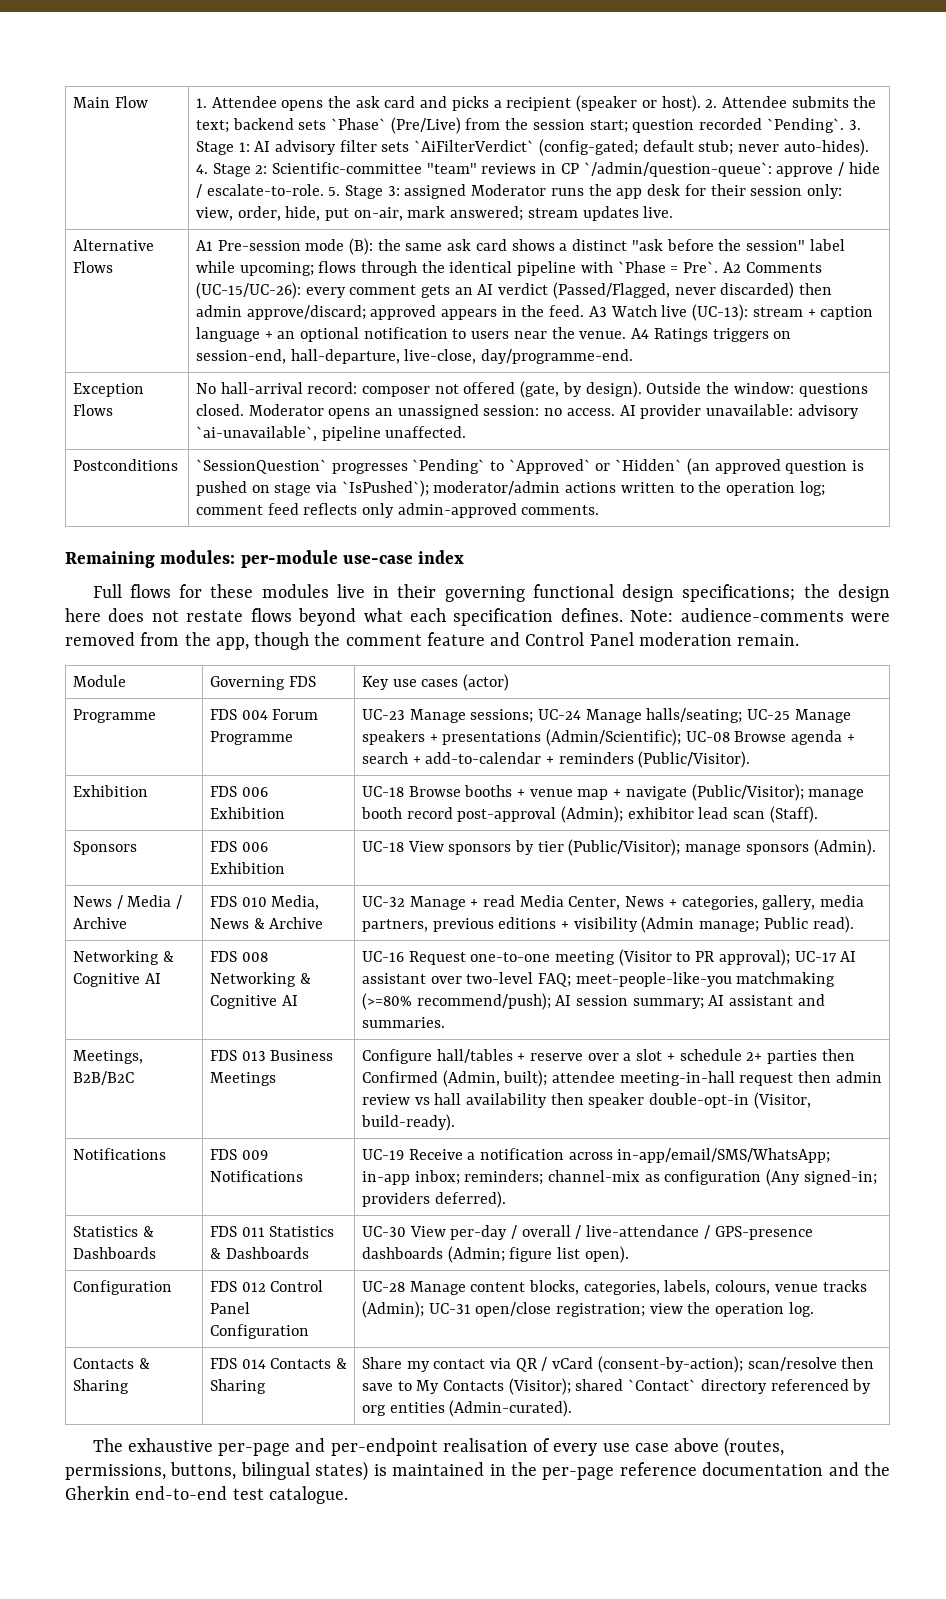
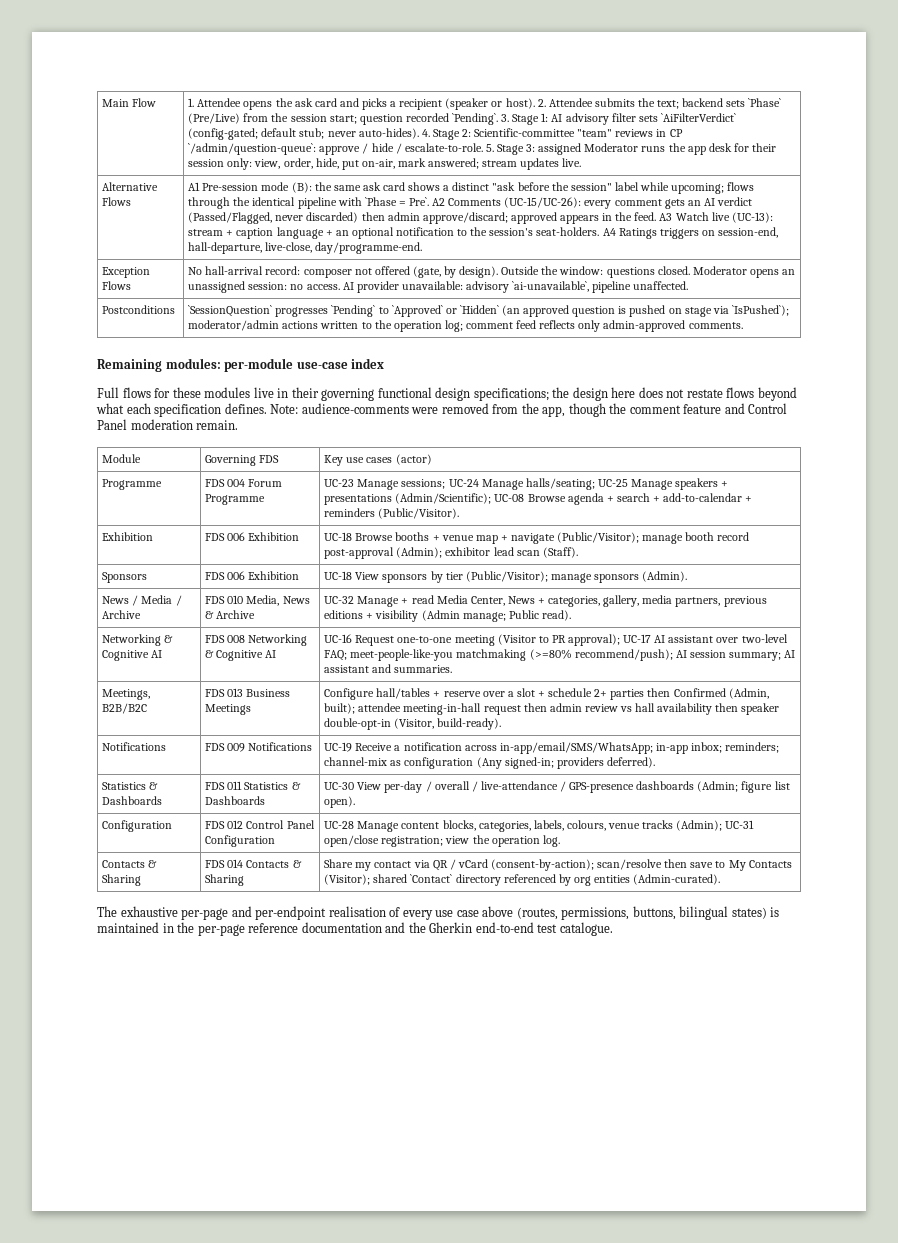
[471,327,627,339] users near the venue. -> [470,227,600,236] the session's seat-holders.

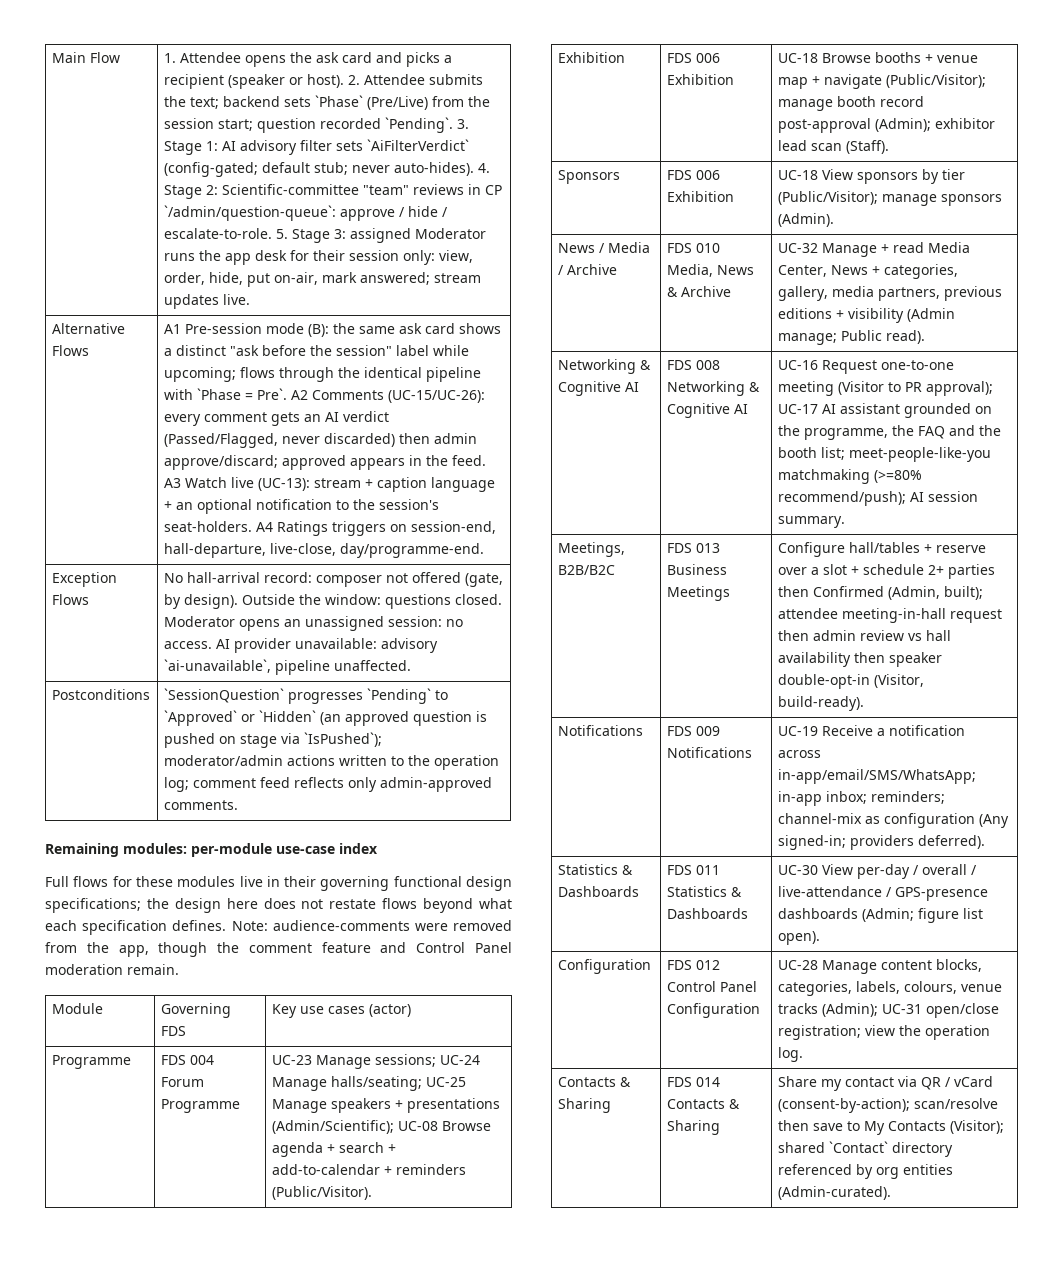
[716,634,788,643] [324,650,348,661] over two-level FAQ; -> [903,403,992,418] [777,425,1001,440] [777,447,845,460] grounded on the programme, the FAQ and the booth list;
[728,650,796,661] [324,664,453,673] summary; AI assistant and summaries. -> [777,516,845,528] summary.
[97,906,780,920] [97,922,613,936] // The exhaustive per-page and per-endpoint realisation of every use case above (routes, permissions, buttons, bilingual states) is maintained in the per-page reference documentation and the Gherkin end-to-end test catalogue. -> (891, 1193) none

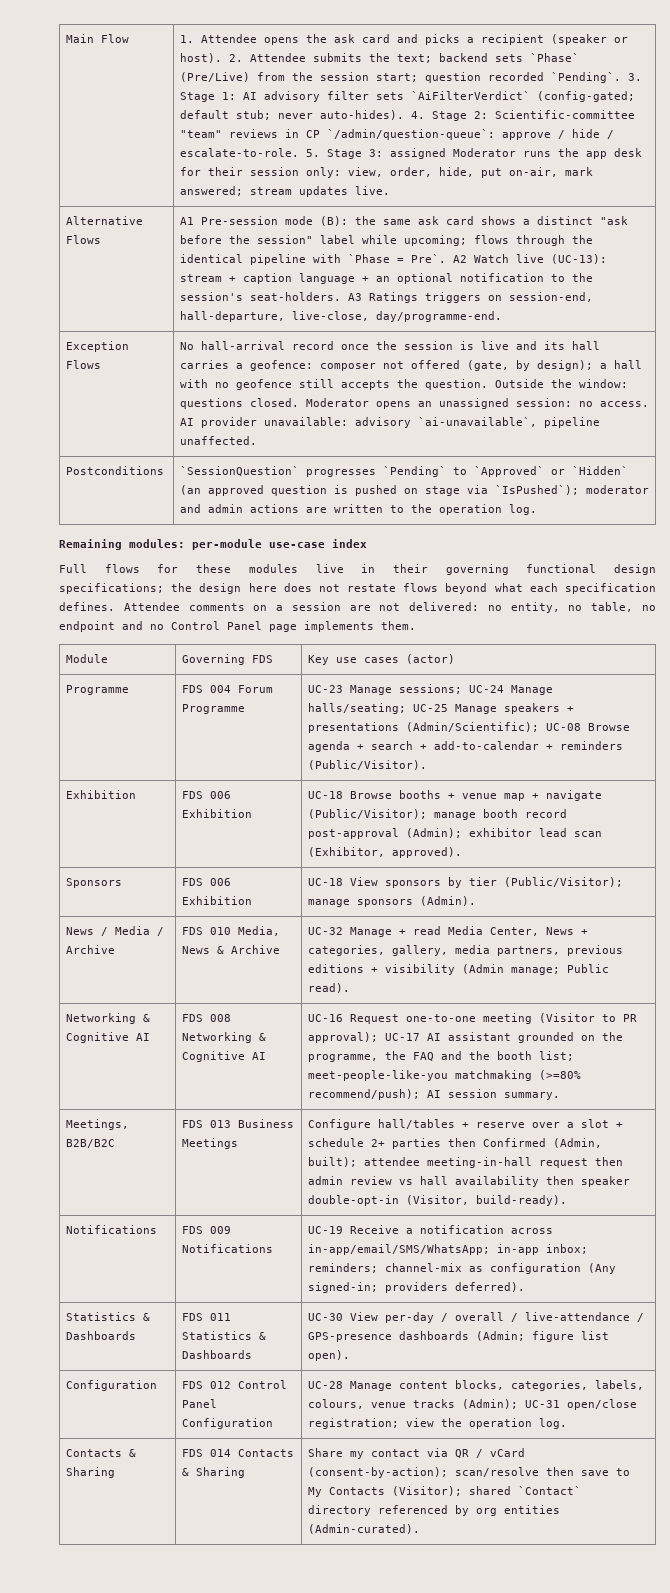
[311,390,485,403] [163,411,389,426] [163,433,477,448] [163,455,486,470] [163,478,181,488] Comments (UC-15/UC-26): every comment gets an AI verdict (Passed/Flagged, never discarded) then admin approve/discard; approved appears in the feed. A3 -> (467, 259) none
[255,522,273,532] A4 -> [347,293,362,301] A3
[263,572,312,583] record: -> [291,341,600,350] [179,360,313,371] record once the session is live and its hall carries a geofence:
[183,594,238,609] design). -> [536,360,642,371] [179,379,488,390] design); a hall with no geofence still accepts the question.
[163,755,499,770] [163,777,492,792] [163,800,238,810] moderator/admin actions written to the operation log; comment feed reflects only admin-approved comments. -> [585,485,649,494] [179,504,537,515] moderator and admin actions are written to the operation log.
[231,920,512,931] [45,942,512,957] [45,964,179,975] Note: audience-comments were removed from the app, though the comment feature and Control Panel moderation remain. -> [123,602,656,613] [59,621,416,632] Attendee comments on a session are not delivered: no entity, no table, no endpoint and no Control Panel page implements them.
[845,140,889,154] (Staff). -> [307,847,462,858] (Exhibitor, approved).

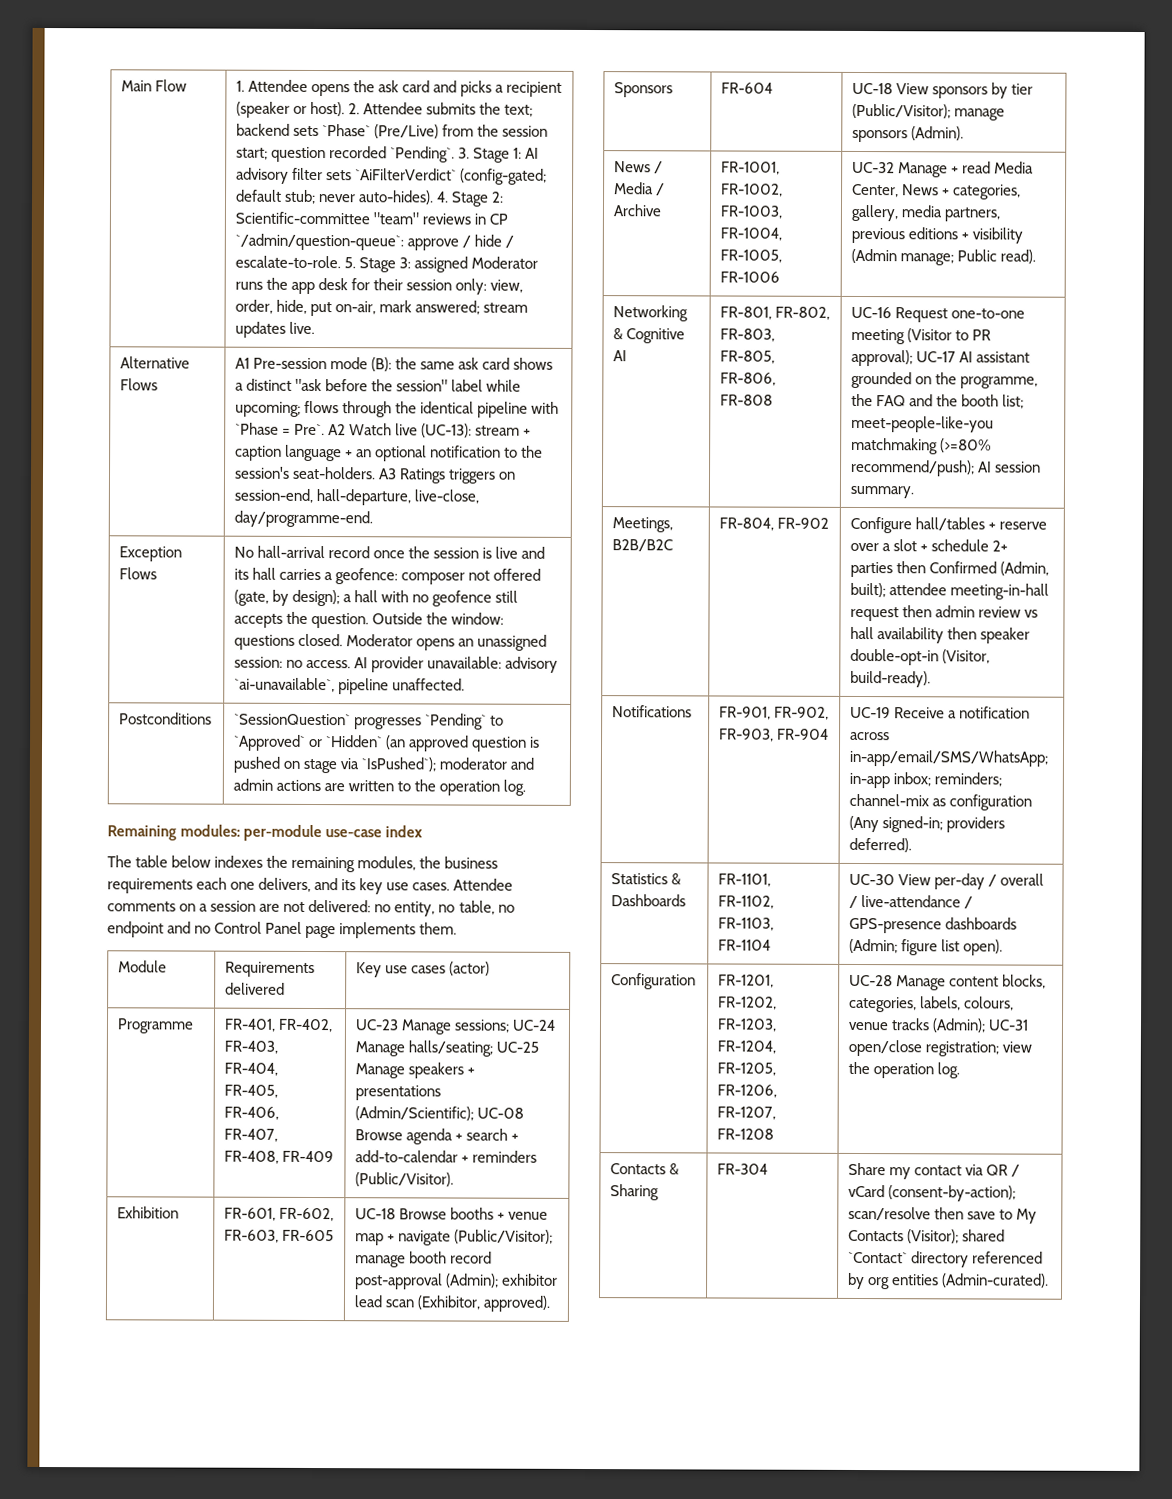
[59,564,656,575] [59,583,656,594] [59,602,115,611] Full flows for these modules live in their governing functional design specifications; the design here does not restate flows beyond what each specification defines. -> [107,855,499,873] [107,877,451,895] The table below indexes the remaining modules, the business requirements each one delivers, and its key use cases.
[181,654,273,665] Governing FDS -> [225,961,316,978] [225,982,286,995] Requirements delivered
[181,685,273,693] [181,704,245,714] FDS 004 Forum Programme -> [224,1018,334,1033] [224,1040,279,1054] [224,1062,279,1076] [224,1084,279,1098] [224,1106,280,1120] [224,1128,279,1142] [224,1150,335,1164] FR-401, FR-402, FR-403, FR-404, FR-405, FR-406, FR-407, FR-408, FR-409
[181,791,231,799] [181,809,252,818] FDS 006 Exhibition -> [224,1207,335,1222] [224,1229,335,1243] FR-601, FR-602, FR-603, FR-605
[181,878,231,886] [181,896,252,905] FDS 006 Exhibition -> [721,82,774,94] FR-604
[181,926,280,936] [181,945,280,954] FDS 010 Media, News & Archive -> [721,161,781,175] [721,183,784,197] [720,205,783,219] [720,227,783,241] [720,249,783,263] [720,271,781,283] FR-1001, FR-1002, FR-1003, FR-1004, FR-1005, FR-1006
[181,1014,231,1022] [181,1032,266,1043] [181,1051,266,1062] FDS 008 Networking & Cognitive AI -> [720,306,831,320] [720,328,776,342] [720,350,776,364] [720,372,777,386] [720,394,774,406] FR-801, FR-802, FR-803, FR-805, FR-806, FR-808
[181,1119,294,1128] [181,1138,238,1149] FDS 013 Business Meetings -> [719,517,830,531] FR-804, FR-902
[181,1226,231,1234] [181,1244,273,1253] FDS 009 Notifications -> [719,706,830,720] [719,728,830,742] FR-901, FR-902, FR-903, FR-904
[181,1313,231,1321] [181,1331,266,1340] [181,1350,252,1359] FDS 011 Statistics & Dashboards -> [718,873,772,887] [718,895,775,909] [718,917,775,931] [718,939,772,951] FR-1101, FR-1102, FR-1103, FR-1104
[181,1380,287,1389] [181,1399,217,1408] [181,1418,273,1429] FDS 012 Control Panel Configuration -> [718,974,775,988] [718,996,778,1010] [717,1018,778,1032] [717,1040,777,1054] [717,1062,777,1076] [717,1084,778,1098] [717,1106,777,1120] [717,1128,775,1140] FR-1201, FR-1202, FR-1203, FR-1204, FR-1205, FR-1206, FR-1207, FR-1208
[181,1449,294,1457] [181,1467,245,1478] FDS 014 Contacts & Sharing -> [717,1163,769,1175] FR-304

